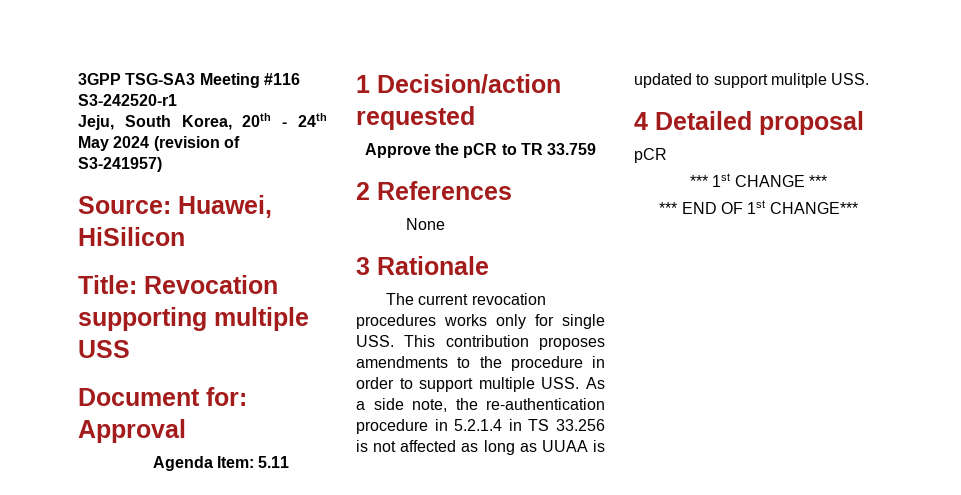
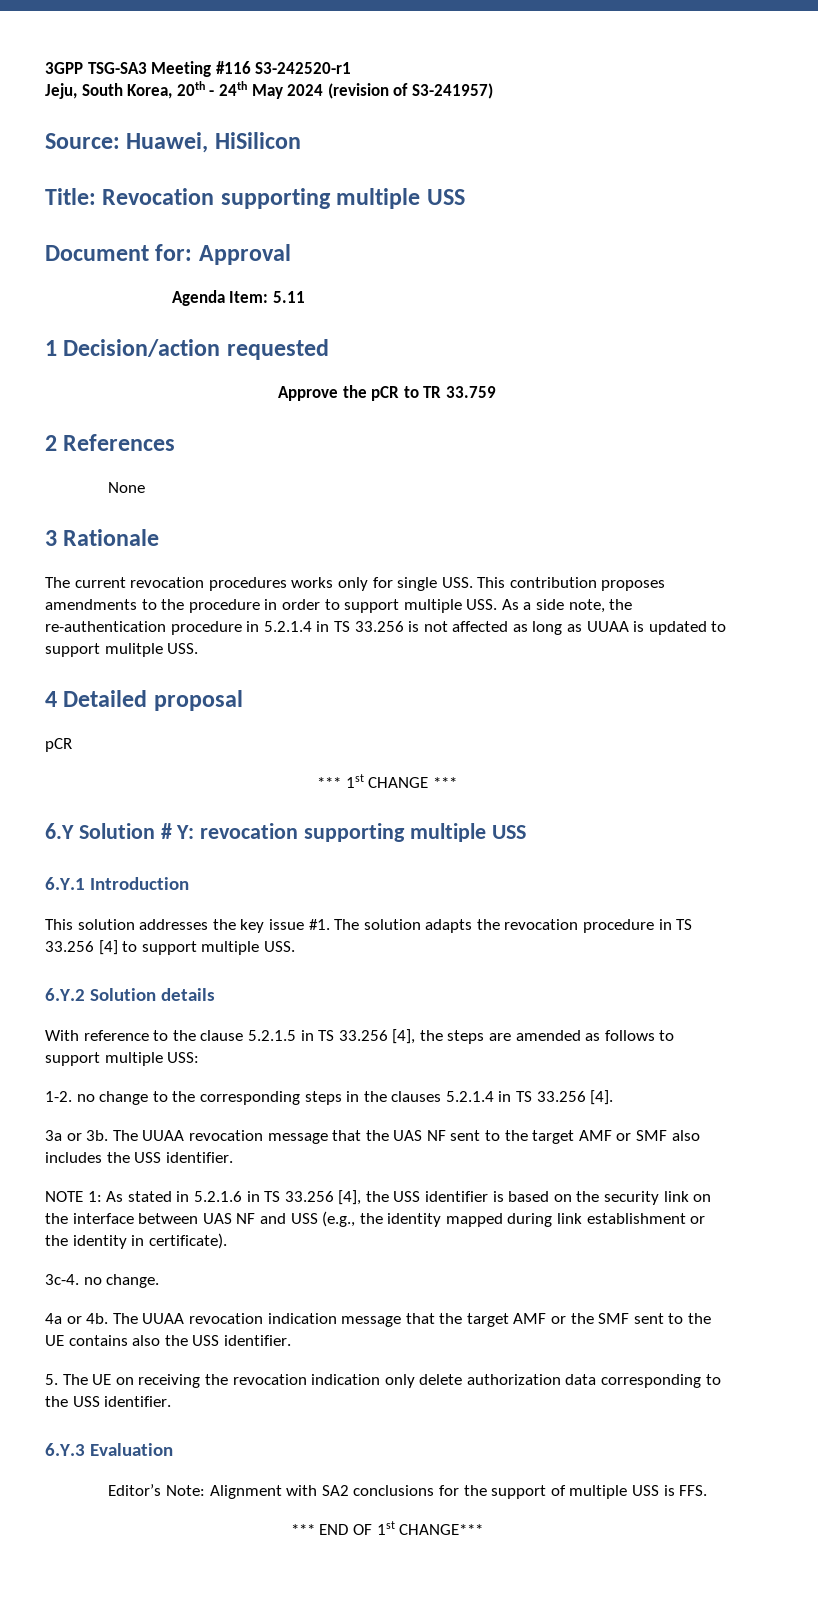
(827, 181) none -> [45,823,526,842] [45,877,190,890] [45,919,693,933] [45,940,295,955] [45,988,216,1001] [45,1029,675,1044] [45,1052,200,1066] [45,1090,614,1105] [45,1130,700,1144] [45,1152,233,1163] [45,1190,712,1205] [45,1211,706,1227] [45,1233,227,1249] [45,1274,160,1288] [45,1313,712,1327] [45,1335,291,1346] [45,1374,721,1388] [45,1396,172,1407] [45,1443,174,1456] [108,1484,708,1499] // 6.Y Solution # Y: revocation supporting multiple USS // 6.Y.1 Introduction // This solution addresses the key issue #1. The solution adapts the revocation procedure in TS 33.256 [4] to support multiple USS. // 6.Y.2 Solution details // With reference to the clause 5.2.1.5 in TS 33.256 [4], the steps are amended as follows to support multiple USS: // 1-2. no change to the corresponding steps in the clauses 5.2.1.4 in TS 33.256 [4]. // 3a or 3b. The UUAA revocation message that the UAS NF sent to the target AMF or SMF also includes the USS identifier. // NOTE 1: As stated in 5.2.1.6 in TS 33.256 [4], the USS identifier is based on the security link on the interface between UAS NF and USS (e.g., the identity mapped during link establishment or the identity in certificate). // 3c-4. no change. // 4a or 4b. The UUAA revocation indication message that the target AMF or the SMF sent to the UE contains also the USS identifier. // 5. The UE on receiving the revocation indication only delete authorization data corresponding to the USS identifier. // 6.Y.3 Evaluation // Editor’s Note: Alignment with SA2 conclusions for the support of multiple USS is FFS.

